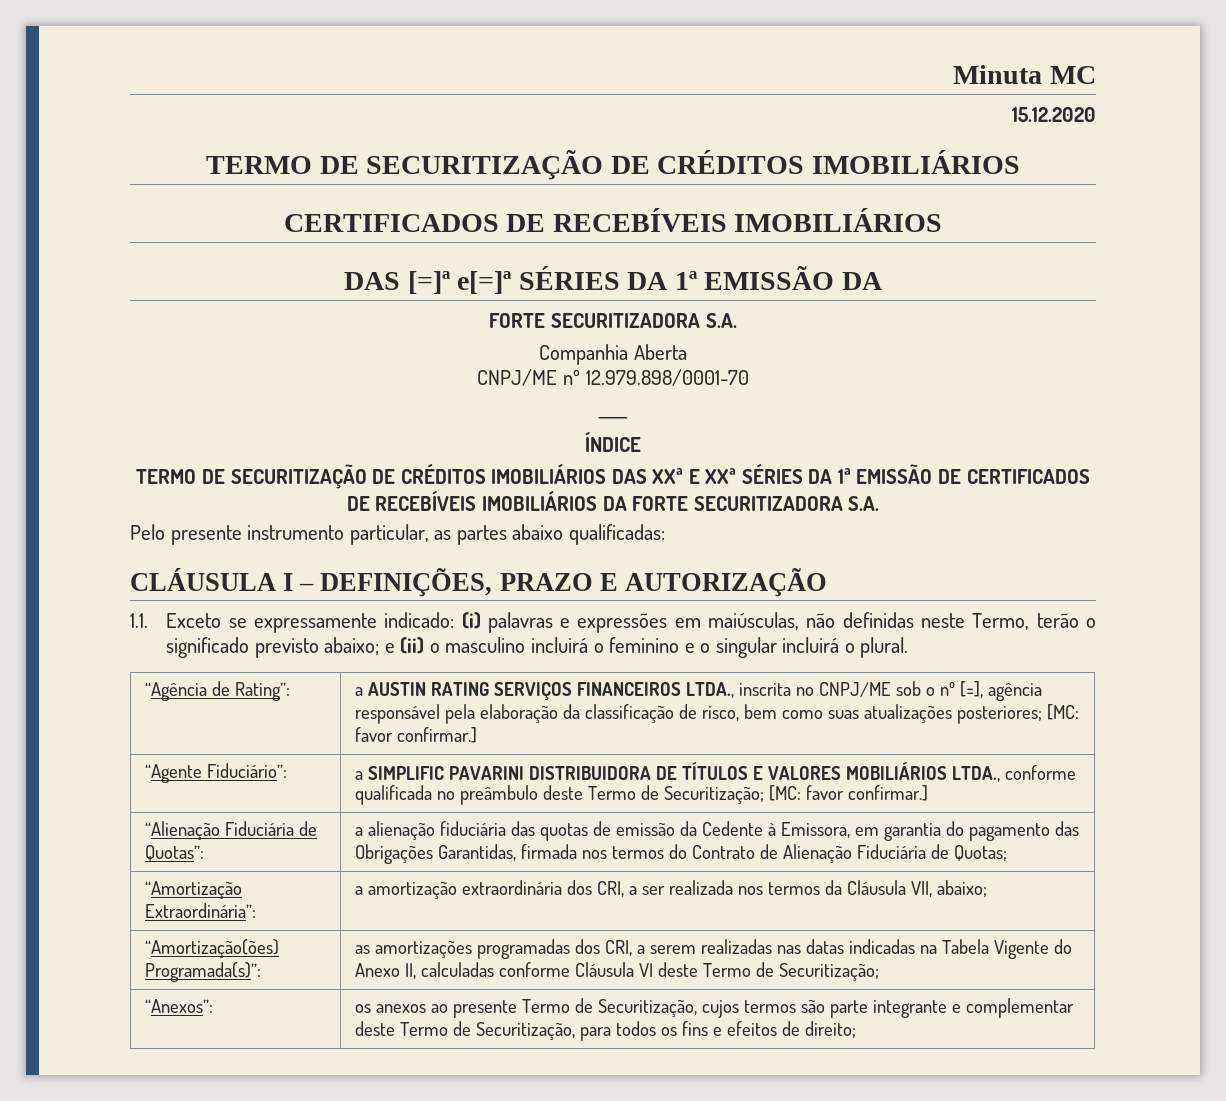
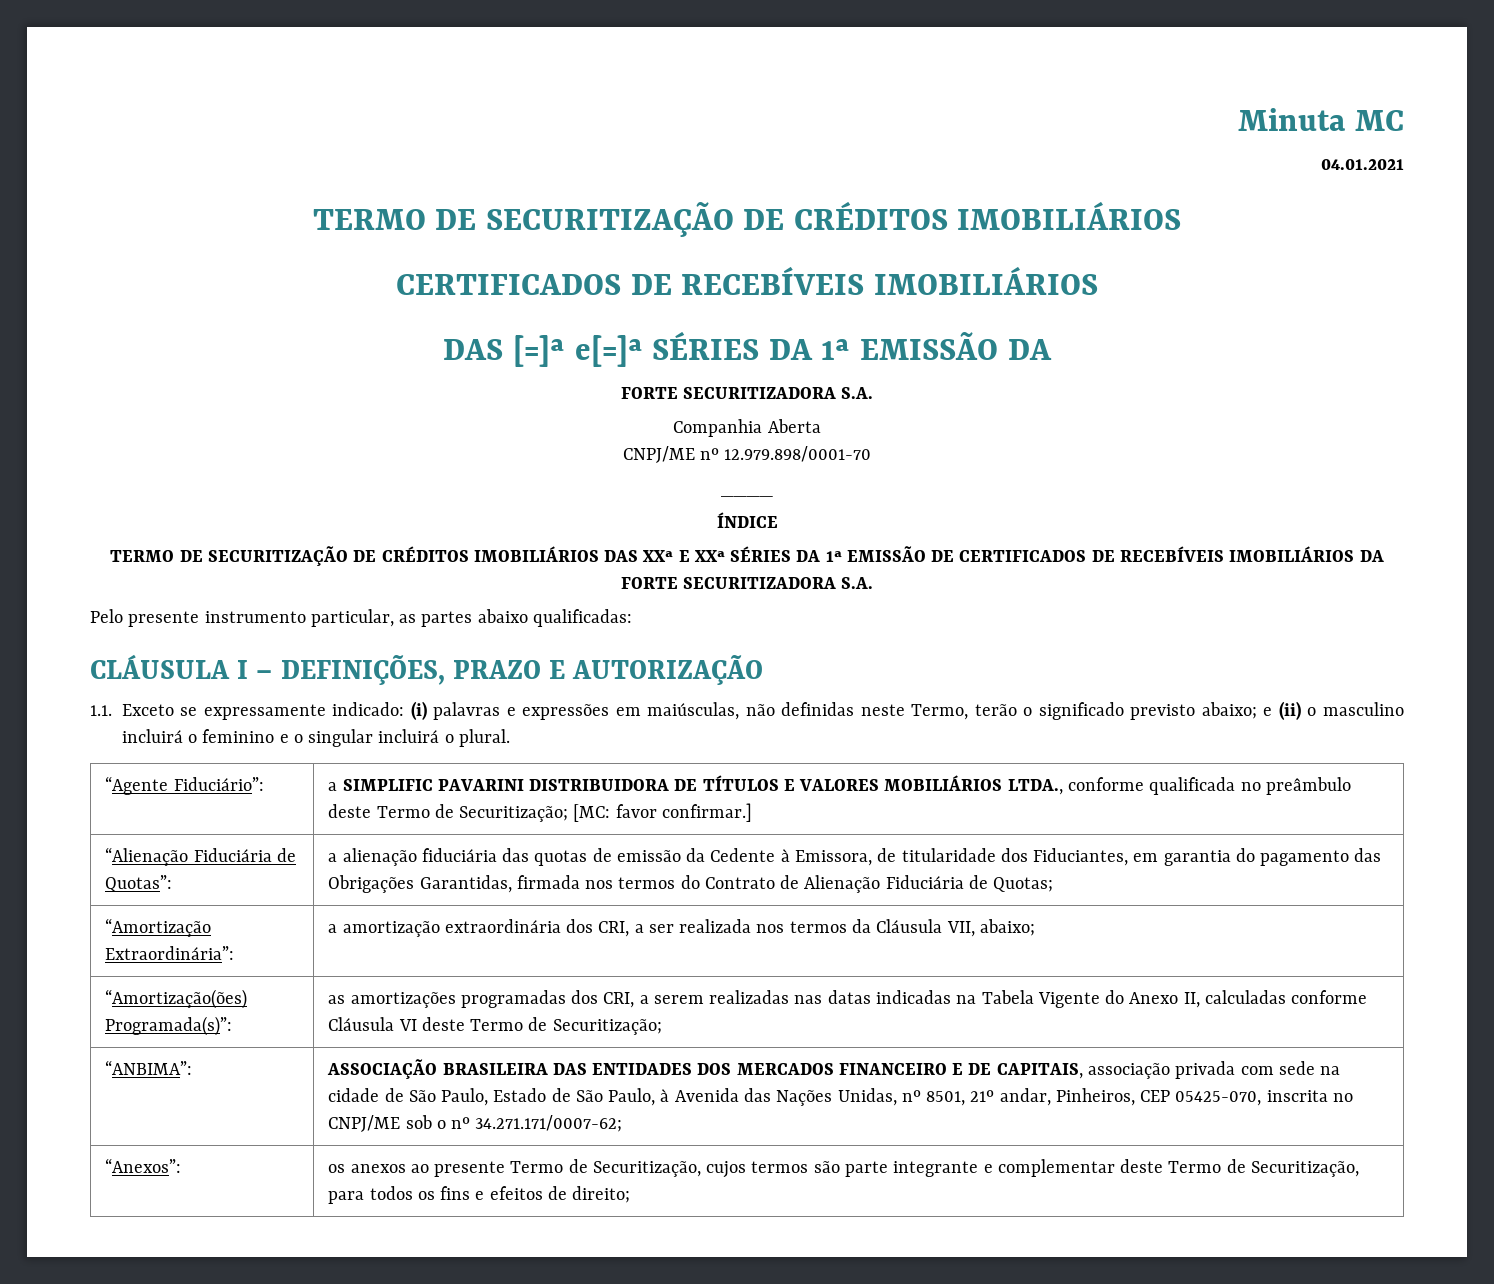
[1012,107,1096,122] 15.12.2020 -> [1321,159,1404,170] 04.01.2021
[144,681,290,701] [354,681,1042,701] [354,704,1079,724] [354,727,477,743] // “Agência de Rating”: | a AUSTIN RATING SERVIÇOS FINANCEIROS LTDA., inscrita no CNPJ/ME sob o nº [=], agência responsável pela elaboração da classificação de risco, bem como suas atualizações posteriores; [MC: favor confirmar.] -> (510, 738) none
(850, 830) none -> [877,848,1129,866] de titularidade dos Fiduciantes,
(879, 972) none -> [105,1060,193,1075] [327,1059,1341,1079] [328,1088,1353,1106] [328,1115,623,1132] // “ANBIMA”: | ASSOCIAÇÃO BRASILEIRA DAS ENTIDADES DOS MERCADOS FINANCEIRO E DE CAPITAIS, associação privada com sede na cidade de São Paulo, Estado de São Paulo, à Avenida das Nações Unidas, nº 8501, 21º andar, Pinheiros, CEP 05425-070, inscrita no CNPJ/ME sob o nº 34.271.171/0007-62;

